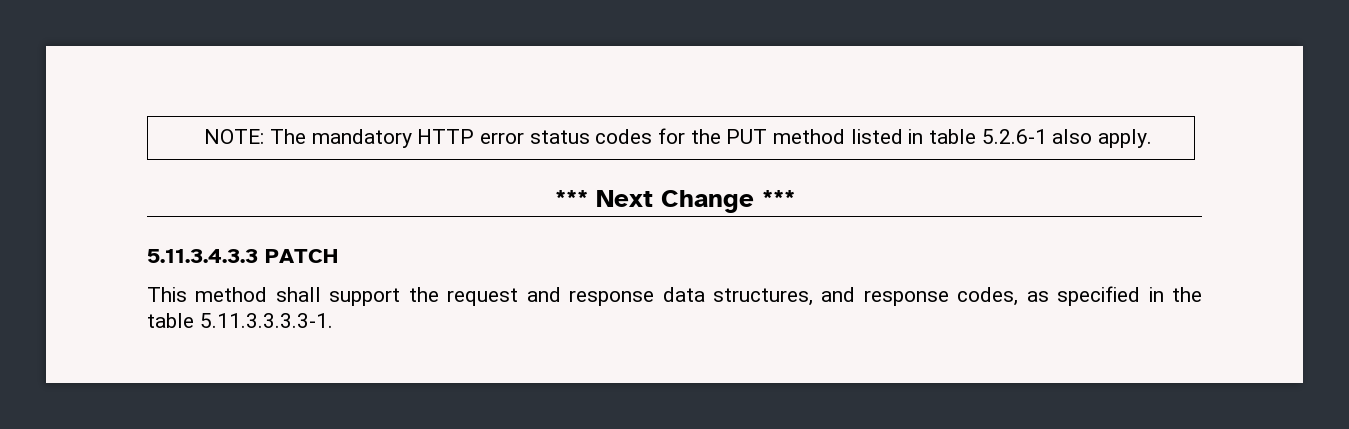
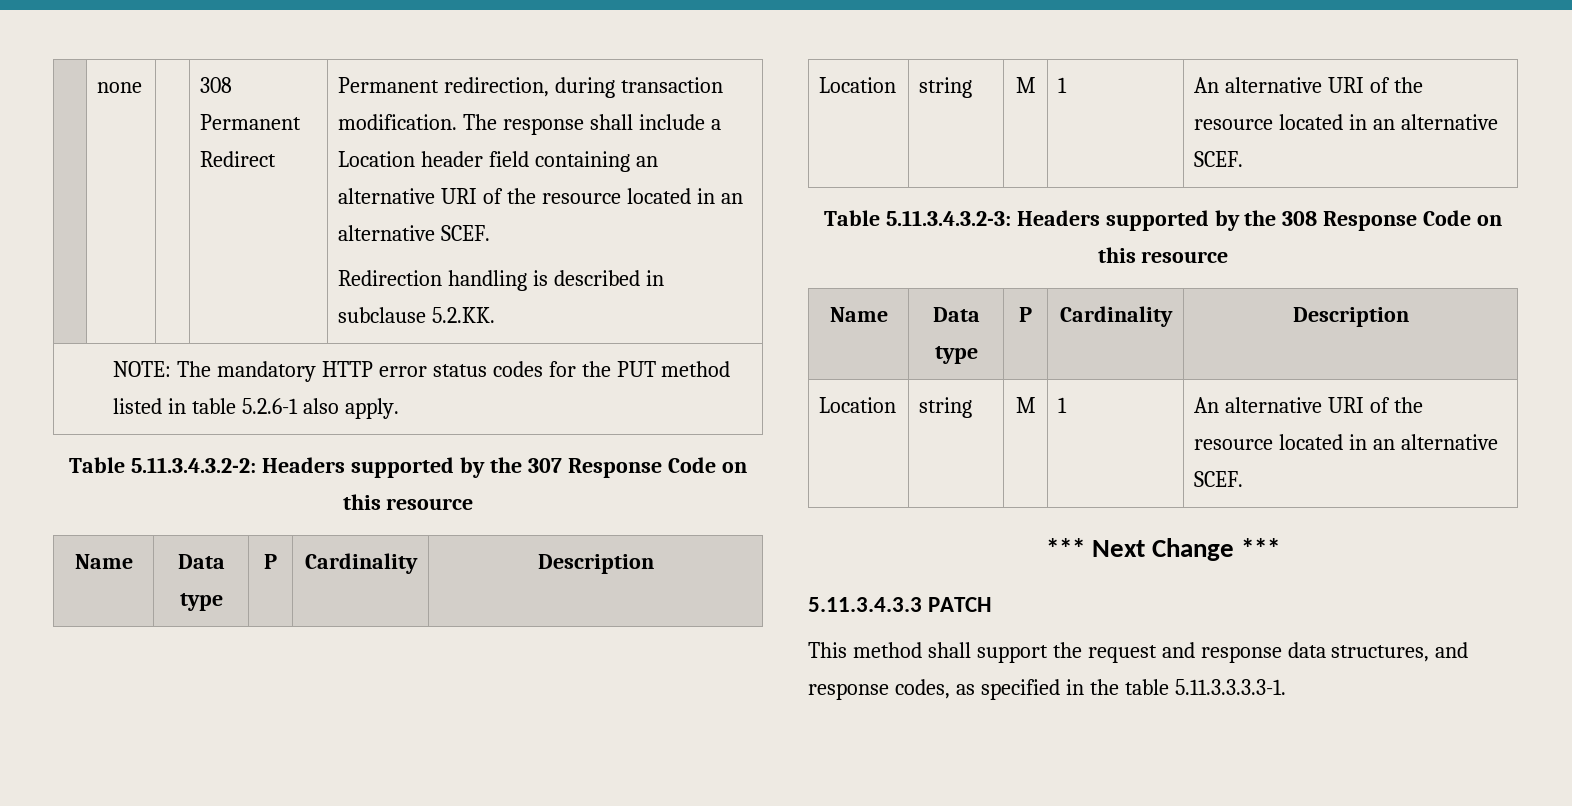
(204, 136) none -> [97,82,143,93] [200,77,233,93] [200,114,302,130] [200,151,277,167] [338,77,724,98] [338,114,722,135] [338,151,659,172] [338,188,743,204] [338,225,491,241] [338,270,665,291] [338,307,496,323] | none | | 308 Permanent Redirect | Permanent redirection, during transaction modification. The response shall include a Location header field containing an alternative URI of the resource located in an alternative SCEF. // Redirection handling is described in subclause 5.2.KK. //
(1153, 138) none -> [69,457,747,478] [342,494,474,510] [74,554,133,569] [177,554,225,569] [179,593,223,611] [264,554,277,569] [304,553,418,574] [537,554,654,574] [819,77,897,93] [919,77,973,98] [1015,77,1036,93] [1058,77,1068,93] [1194,77,1424,93] [1194,114,1499,130] [1194,151,1244,167] [823,210,1503,231] [1097,247,1229,263] [829,307,888,322] [932,307,980,322] [934,346,978,364] [1019,307,1032,322] [1059,306,1173,327] [1292,307,1409,327] [819,397,897,413] [919,397,973,418] [1015,397,1036,413] [1058,397,1068,413] [1194,397,1424,413] [1194,434,1499,450] [1194,471,1244,487] // Table 5.11.3.4.3.2-2: Headers supported by the 307 Response Code on this resource // Name | Data type | P | Cardinality | Description // Location | string | M | 1 | An alternative URI of the resource located in an alternative SCEF. // Table 5.11.3.4.3.2-3: Headers supported by the 308 Response Code on this resource // Name | Data type | P | Cardinality | Description // Location | string | M | 1 | An alternative URI of the resource located in an alternative SCEF.

